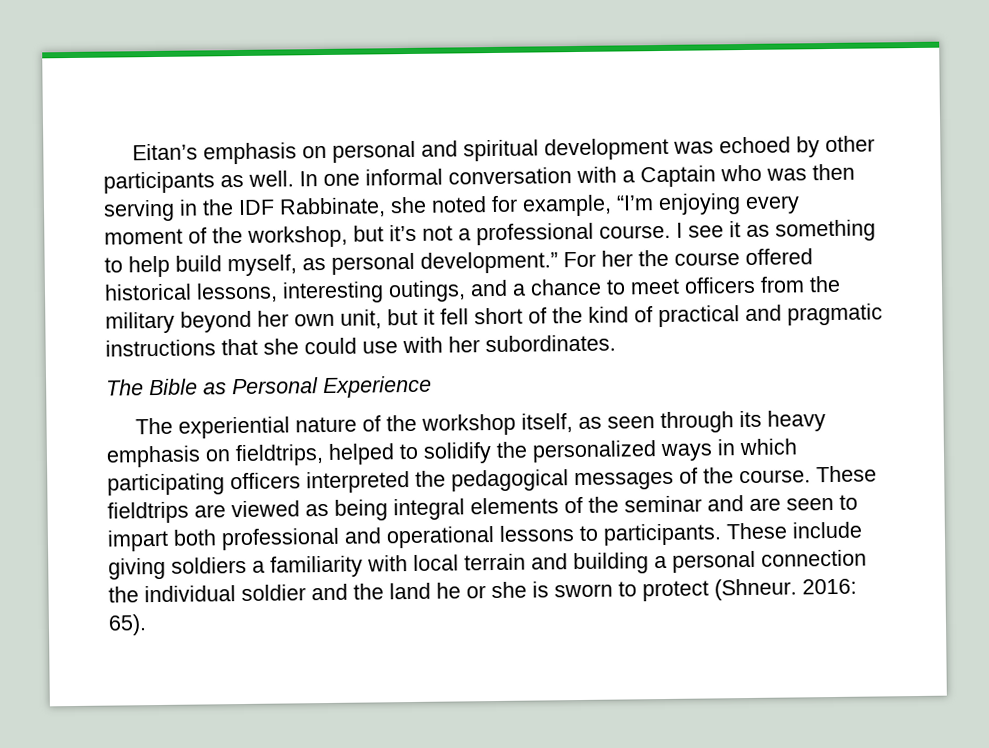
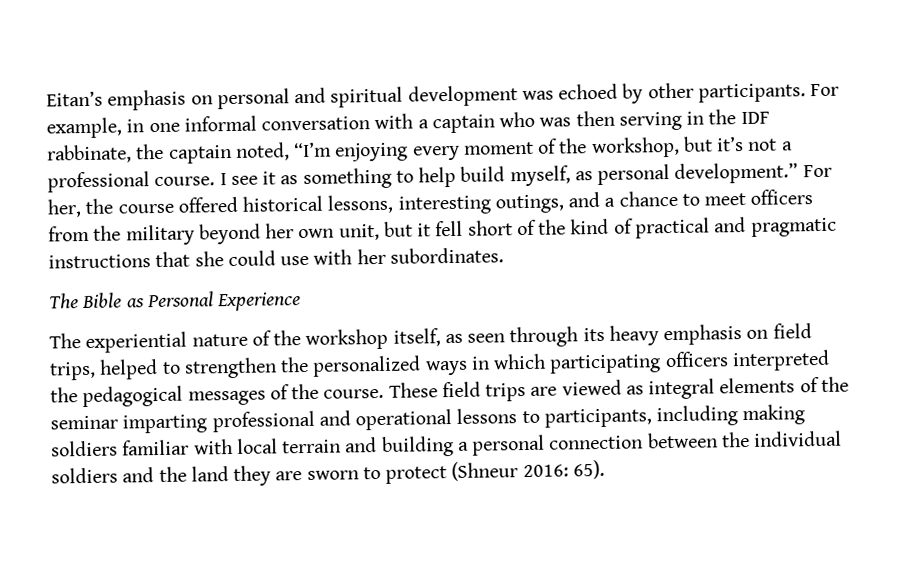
[103,170,318,194] participants as well. In -> [697,83,840,103] [46,117,145,139] participants. For example, in
[640,165,716,188] Captain -> [431,114,495,134] captain
[279,194,612,218] Rabbinate, she noted for example, -> [47,142,290,164] rabbinate, the captain noted,
[601,250,633,267] her -> [47,199,82,218] her,
[235,444,324,467] fieldtrips, -> [772,323,812,339] [49,361,96,381] field trips,
[423,442,492,464] solidify -> [183,357,277,379] strengthen
[107,501,189,524] fieldtrips -> [441,381,527,402] field trips
[334,499,388,521] being -> (644, 390) none
[707,494,858,512] [107,529,217,552] and are seen to impart both -> [122,414,208,434] imparting
[603,521,862,546] [108,555,363,580] participants. These include giving soldiers a familiarity -> [543,404,806,428] [51,439,190,457] participants, including making soldiers familiar
(867, 558) none -> [647,432,718,449] between
[241,584,306,602] soldier -> [51,467,118,484] soldiers
[436,581,549,599] he or she is -> [233,465,303,486] they are
[714,578,797,601] (Shneur. -> [451,461,519,482] (Shneur

